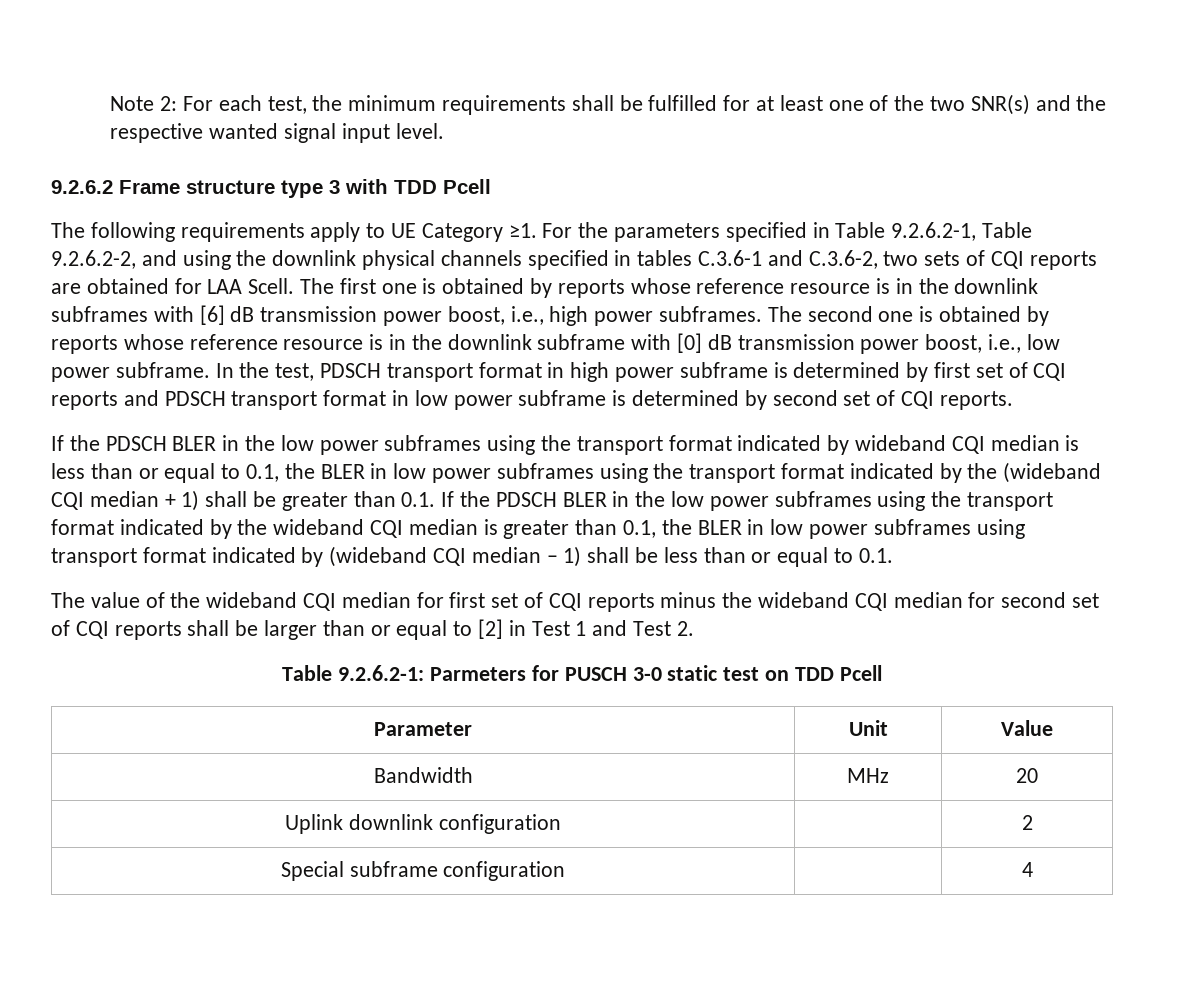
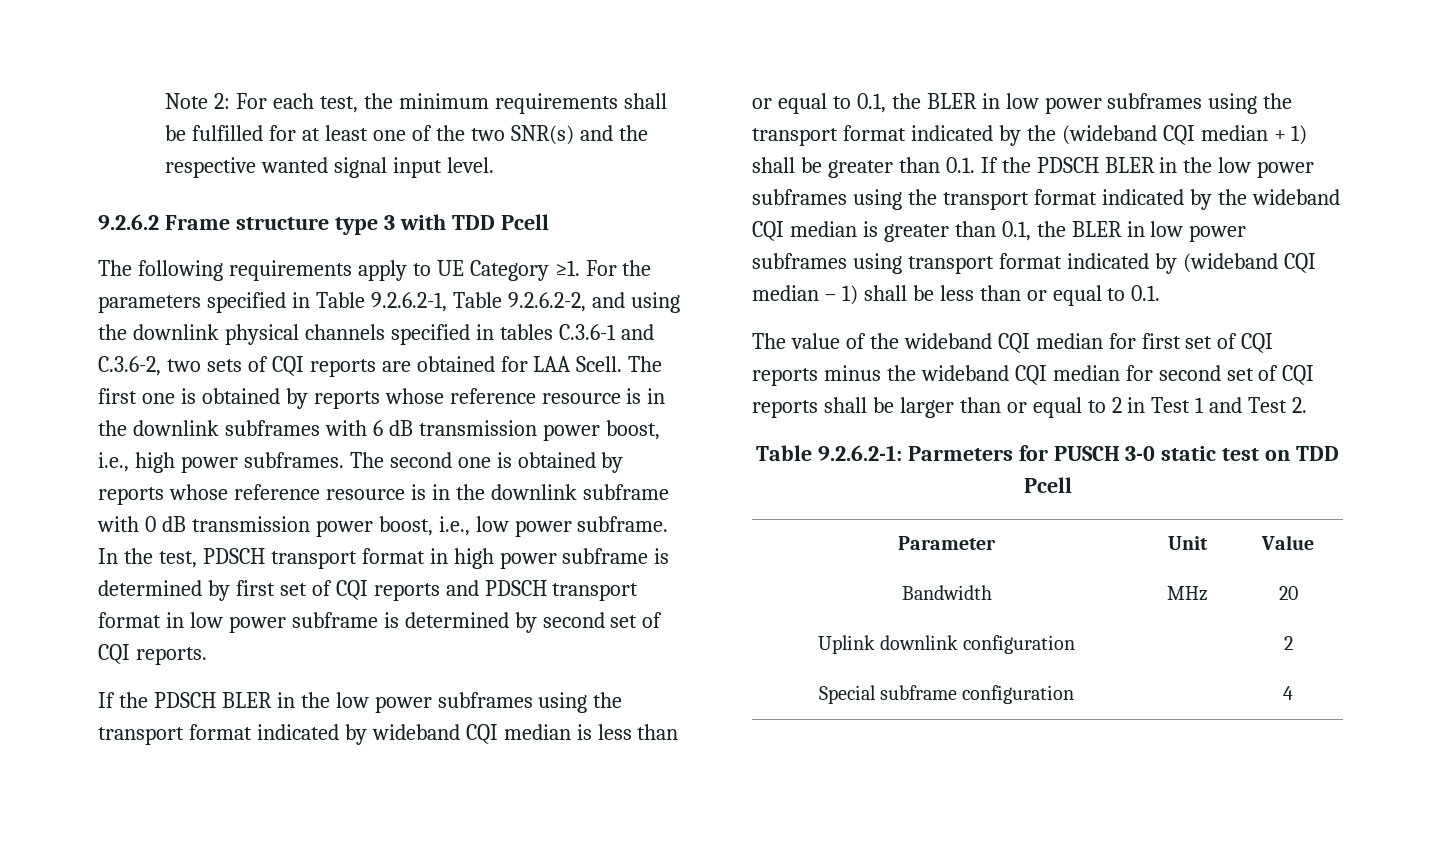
[199,305,225,325] [6] -> [372,420,383,436] 6
[677,333,703,353] [0] -> [144,516,156,532] 0
[478,619,504,639] [2] -> [1111,397,1122,413] 2

